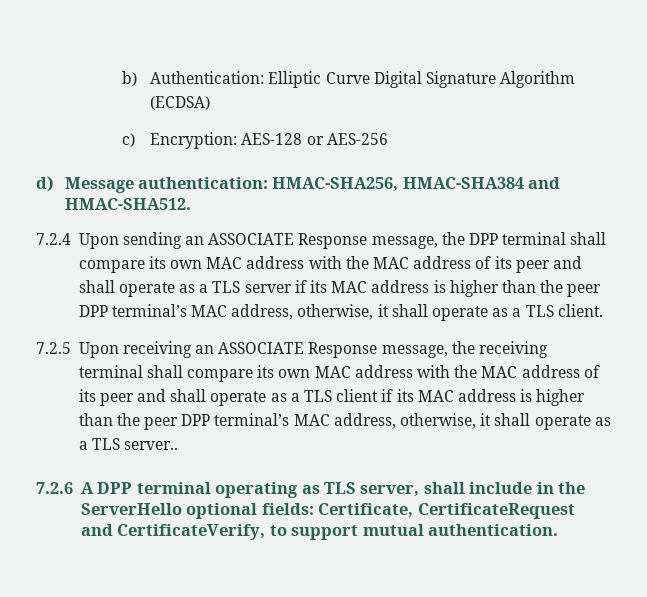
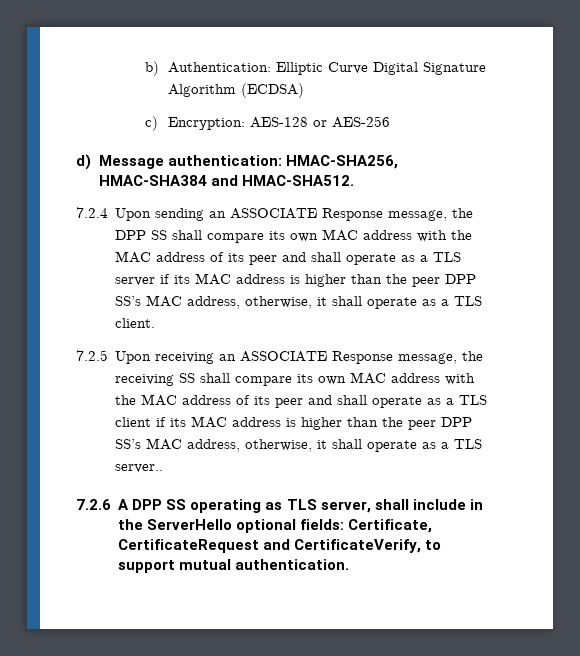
[502,232,567,245] terminal -> [151,230,168,240] SS
[111,304,187,317] terminal’s -> [115,296,142,306] SS’s
[78,365,143,378] terminal -> [179,373,196,383] SS
[214,413,290,426] terminal’s -> [115,439,142,449] SS’s
[136,482,211,494] terminal -> [166,499,187,510] SS

